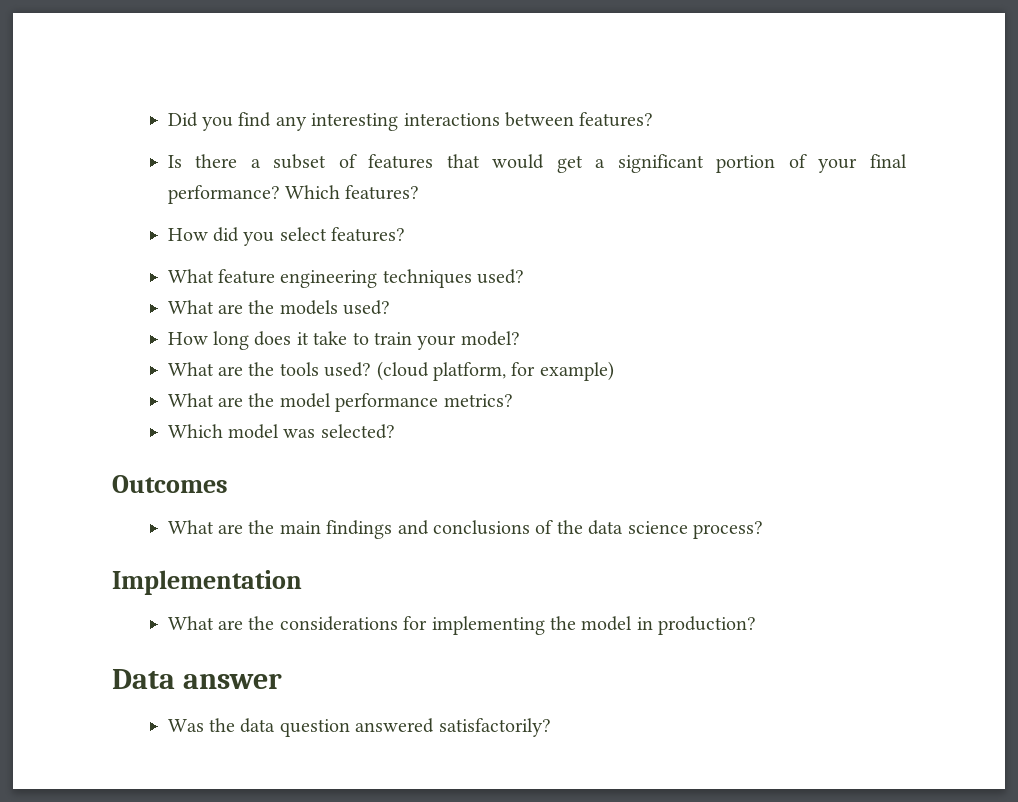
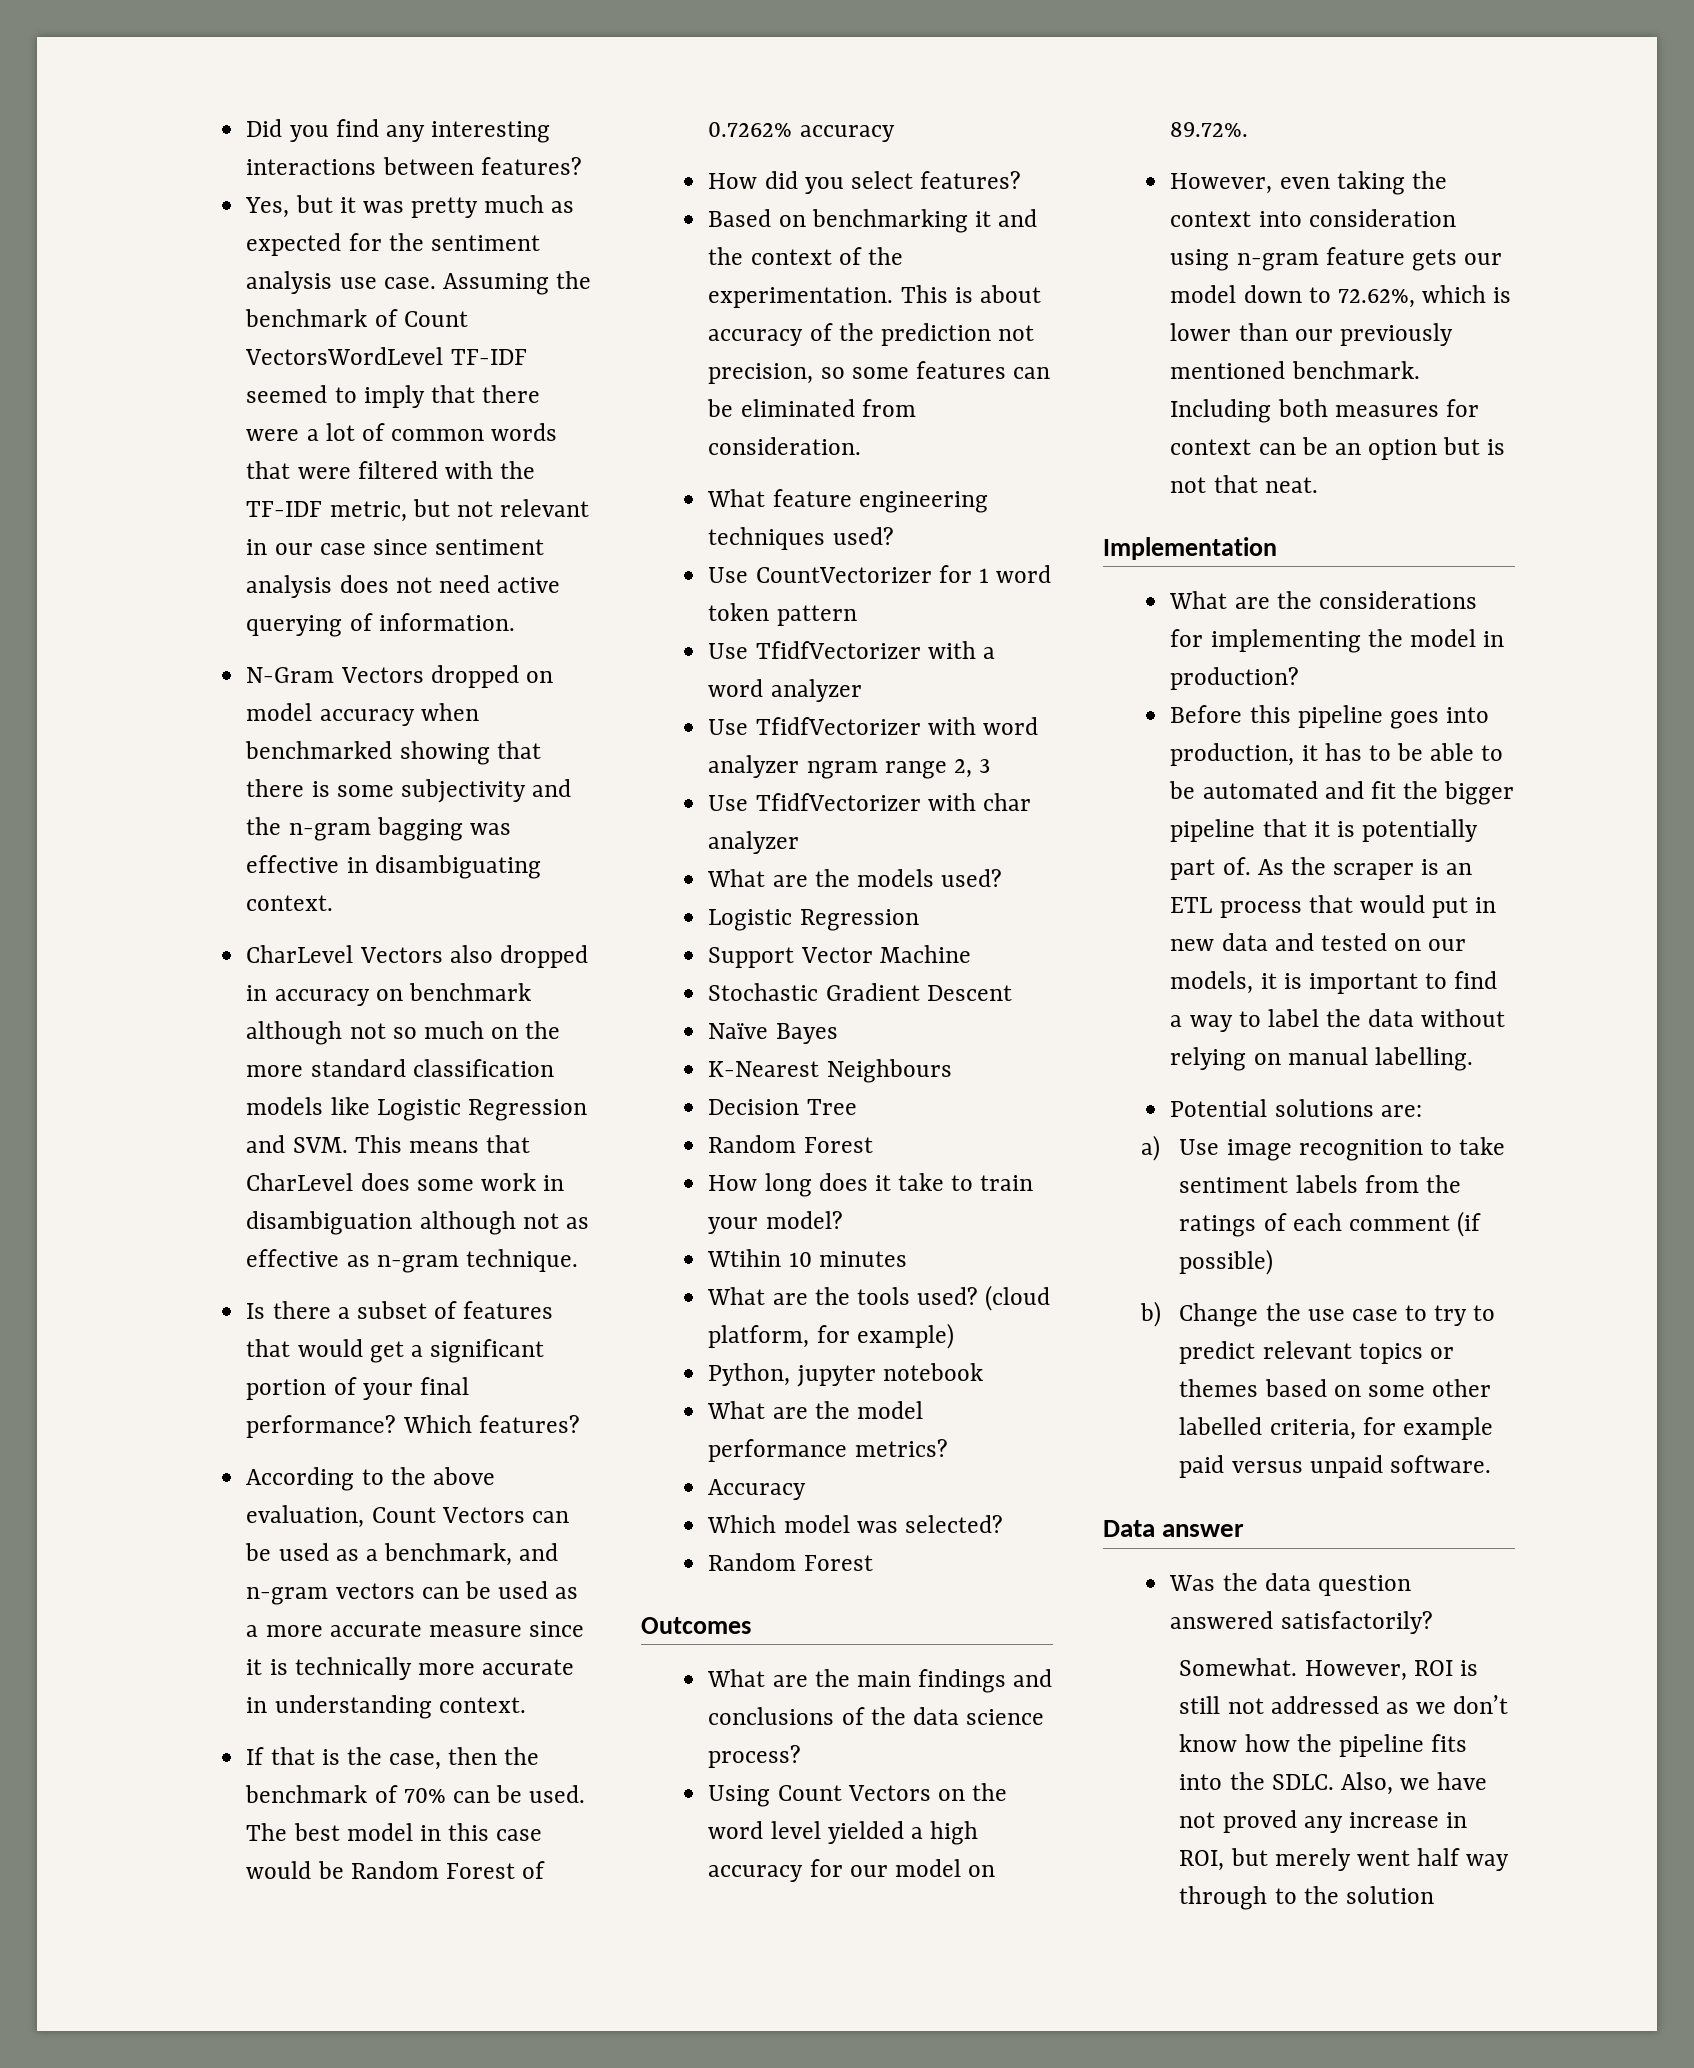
(654, 119) none -> [245,195,575,218] [246,233,540,256] [246,271,591,295] [245,309,468,327] [245,347,527,365] [246,385,540,408] [246,423,558,441] [246,461,535,479] [246,499,589,522] [246,539,544,555] [246,575,560,598] [246,613,515,637] [246,665,553,688] [246,703,479,726] [245,741,541,765] [246,779,571,803] [246,817,511,841] [246,855,541,879] [246,895,334,911] [246,945,588,968] [246,983,531,1006] [246,1021,561,1045] [246,1059,554,1077] [246,1097,587,1121] [246,1135,530,1153] [246,1173,564,1191] [246,1211,589,1235] [246,1249,578,1273] // Yes, but it was pretty much as expected for the sentiment analysis use case. Assuming the benchmark of Count VectorsWordLevel TF-IDF seemed to imply that there were a lot of common words that were filtered with the TF-IDF metric, but not relevant in our case since sentiment analysis does not need active querying of information. // N-Gram Vectors dropped on model accuracy when benchmarked showing that there is some subjectivity and the n-gram bagging was effective in disambiguating context. // CharLevel Vectors also dropped in accuracy on benchmark although not so much on the more standard classification models like Logistic Regression and SVM. This means that CharLevel does some work in disambiguation although not as effective as n-gram technique.
(420, 192) none -> [246,1467,495,1491] [246,1505,569,1528] [245,1543,559,1566] [246,1581,579,1605] [246,1621,584,1637] [246,1657,574,1680] [246,1695,526,1719] [246,1747,540,1770] [245,1785,586,1803] [246,1823,543,1841] [246,1861,545,1879] [708,122,895,142] // According to the above evaluation, Count Vectors can be used as a benchmark, and n-gram vectors can be used as a more accurate measure since it is technically more accurate in understanding context. // If that is the case, then the benchmark of 70% can be used. The best model in this case would be Random Forest of 0.7262% accuracy
(406, 234) none -> [708,209,1037,233] [708,247,903,265] [708,285,1041,308] [708,323,1034,346] [708,361,1050,384] [707,399,916,417] [708,437,862,455] // Based on benchmarking it and the context of the experimentation. This is about accuracy of the prediction not precision, so some features can be eliminated from consideration.
(525, 276) none -> [708,565,1051,583] [708,603,857,626] [708,641,995,659] [708,679,862,702] [708,717,1038,735] [708,755,990,779] [708,793,1031,811] [708,831,800,854] // Use CountVectorizer for 1 word token pattern // Use TfidfVectorizer with a word analyzer // Use TfidfVectorizer with word analyzer ngram range 2, 3 // Use TfidfVectorizer with char analyzer
(391, 307) none -> [708,909,919,931] [708,945,971,968] [708,983,1012,1001] [708,1023,838,1044] [708,1059,952,1083] [708,1099,857,1115] [708,1135,873,1153] // Logistic Regression // Support Vector Machine // Stochastic Gradient Descent // Naïve Bayes // K-Nearest Neighbours // Decision Tree // Random Forest
(520, 338) none -> [707,1249,907,1267] // Wtihin 10 minutes
(614, 371) none -> [708,1363,983,1387] // Python, jupyter notebook
(513, 400) none -> [708,1479,807,1500] // Accuracy
(395, 431) none -> [708,1553,873,1571] // Random Forest
(764, 530) none -> [708,1783,1007,1807] [708,1821,978,1845] [708,1859,995,1882] [1170,122,1249,137] [1170,171,1447,195] [1170,209,1456,227] [1170,247,1502,271] [1170,285,1512,308] [1170,323,1453,346] [1170,361,1420,379] [1170,399,1479,423] [1170,437,1506,460] [1170,475,1318,493] // Using Count Vectors on the word level yielded a high accuracy for our model on 89.72%. // However, even taking the context into consideration using n-gram feature gets our model down to 72.62%, which is lower than our previously mentioned benchmark. Including both measures for context can be an option but is not that neat.
(757, 625) none -> [1170,705,1489,729] [1170,743,1504,766] [1169,781,1515,805] [1170,819,1478,842] [1170,857,1473,880] [1170,895,1497,918] [1170,933,1467,951] [1170,971,1498,994] [1170,1009,1506,1032] [1170,1047,1473,1071] [1170,1099,1422,1117] [1141,1135,1505,1161] [1179,1175,1461,1193] [1179,1211,1481,1237] [1179,1249,1274,1275] [1140,1301,1496,1327] [1179,1341,1454,1364] [1179,1379,1491,1397] [1179,1417,1493,1440] [1179,1455,1491,1478] // Before this pipeline goes into production, it has to be able to be automated and fit the bigger pipeline that it is potentially part of. As the scraper is an ETL process that would put in new data and tested on our models, it is important to find a way to label the data without relying on manual labelling. // Potential solutions are: // a) Use image recognition to take sentiment labels from the ratings of each comment (if possible) // b) Change the use case to try to predict relevant topics or themes based on some other labelled criteria, for example paid versus unpaid software.
(551, 727) none -> [1179,1658,1478,1681] [1179,1695,1509,1714] [1179,1734,1467,1757] [1179,1772,1488,1795] [1179,1810,1467,1833] [1179,1848,1510,1871] [1179,1886,1434,1910] // Somewhat. However, ROI is still not addressed as we don’t know how the pipeline fits into the SDLC. Also, we have not proved any increase in ROI, but merely went half way through to the solution

